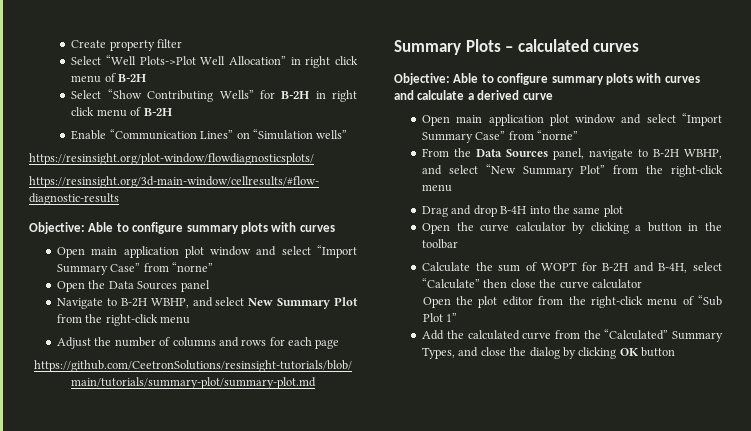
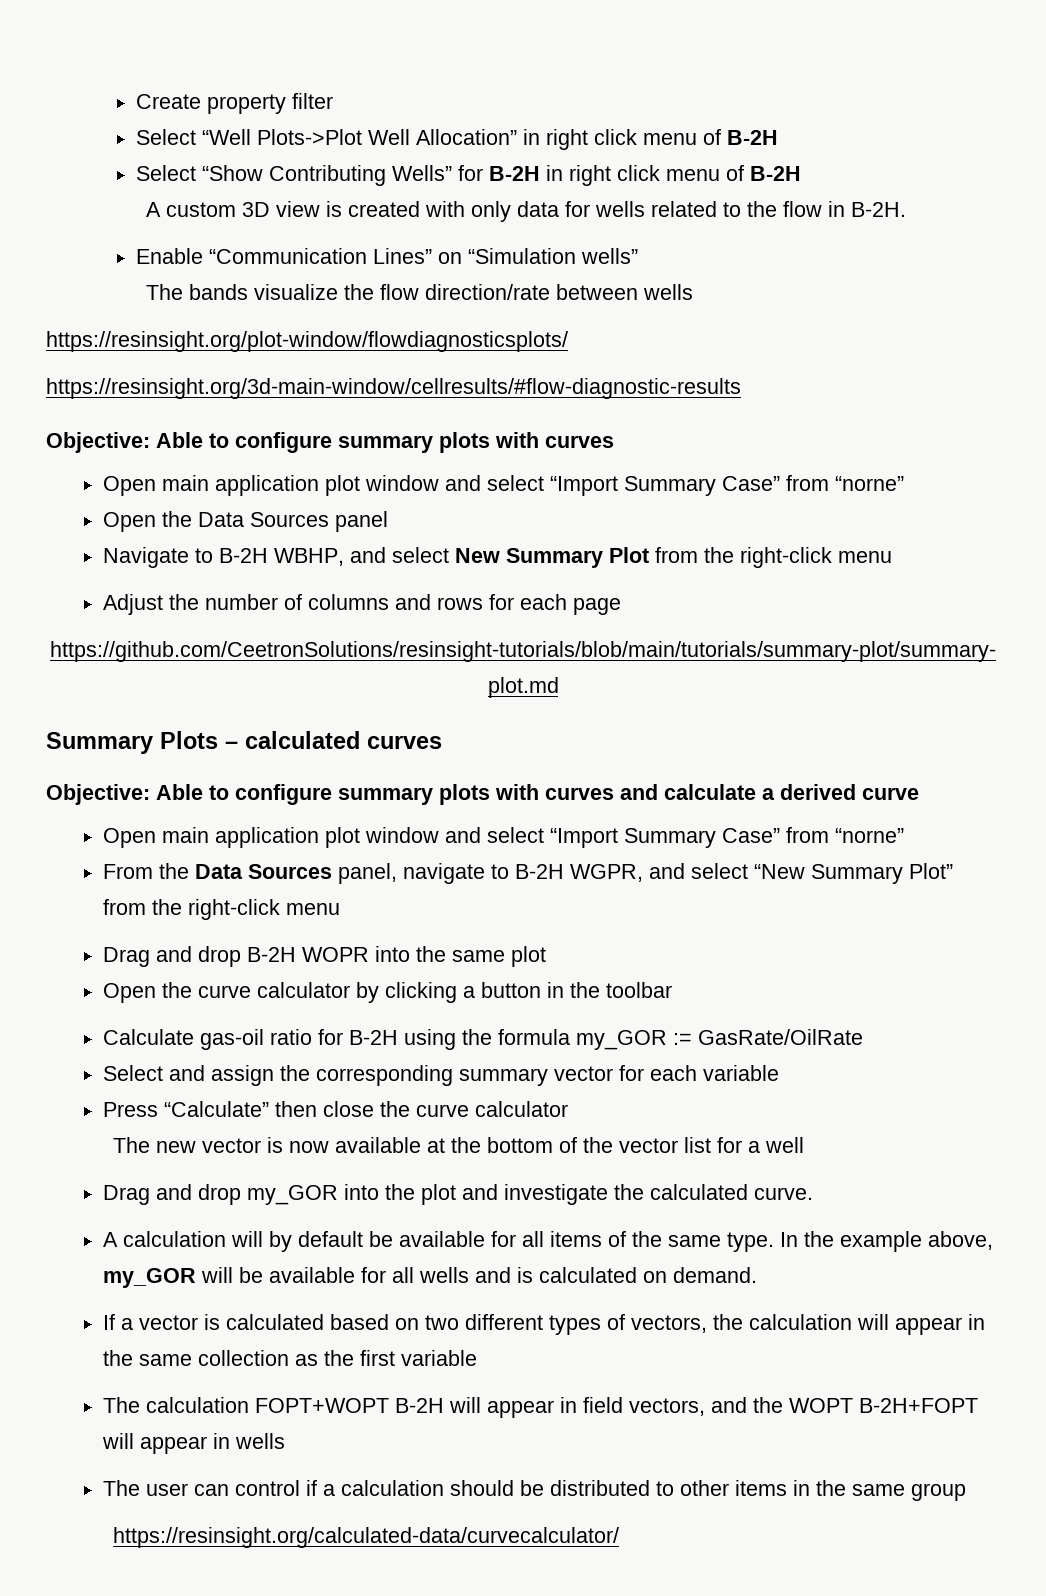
(172, 112) none -> [145,201,906,222] // A custom 3D view is created with only data for wells related to the flow in B-2H.
(348, 134) none -> [145,284,693,300] // The bands visualize the flow direction/rate between wells
[684,149,722,159] WBHP, -> [569,864,643,882] WGPR,
[500,206,527,214] B-4H -> [246,947,369,962] B-2H WOPR
[475,262,722,273] the sum of WOPT for B-2H and B-4H, select -> [199,1029,863,1050] [102,1065,779,1086] [102,1102,158,1117] gas-oil ratio for B-2H using the formula my_GOR := GasRate/OilRate // Select and assign the corresponding summary vector for each variable // Press
[422,295,722,308] [422,313,458,322] [422,329,723,342] [422,347,676,359] Open the plot editor from the right-click menu of “Sub Plot 1” // Add the calculated curve from the “Calculated” Summary Types, and close the dialog by clicking OK button -> [112,1137,804,1153] [102,1184,813,1205] [102,1231,993,1252] [102,1267,757,1288] [102,1314,985,1335] [102,1350,477,1366] [102,1397,978,1418] [101,1433,285,1454] [102,1480,966,1501] [112,1527,619,1548] The new vector is now available at the bottom of the vector list for a well // Drag and drop my_GOR into the plot and investigate the calculated curve. // A calculation will by default be available for all items of the same type. In the example above, my_GOR will be available for all wells and is calculated on demand. // If a vector is calculated based on two different types of vectors, the calculation will appear in the same collection as the first variable // The calculation FOPT+WOPT B-2H will appear in field vectors, and the WOPT B-2H+FOPT will appear in wells // The user can control if a calculation should be distributed to other items in the same group // https://resinsight.org/calculated-data/curvecalculator/

